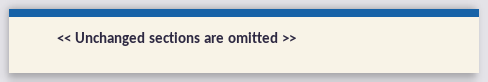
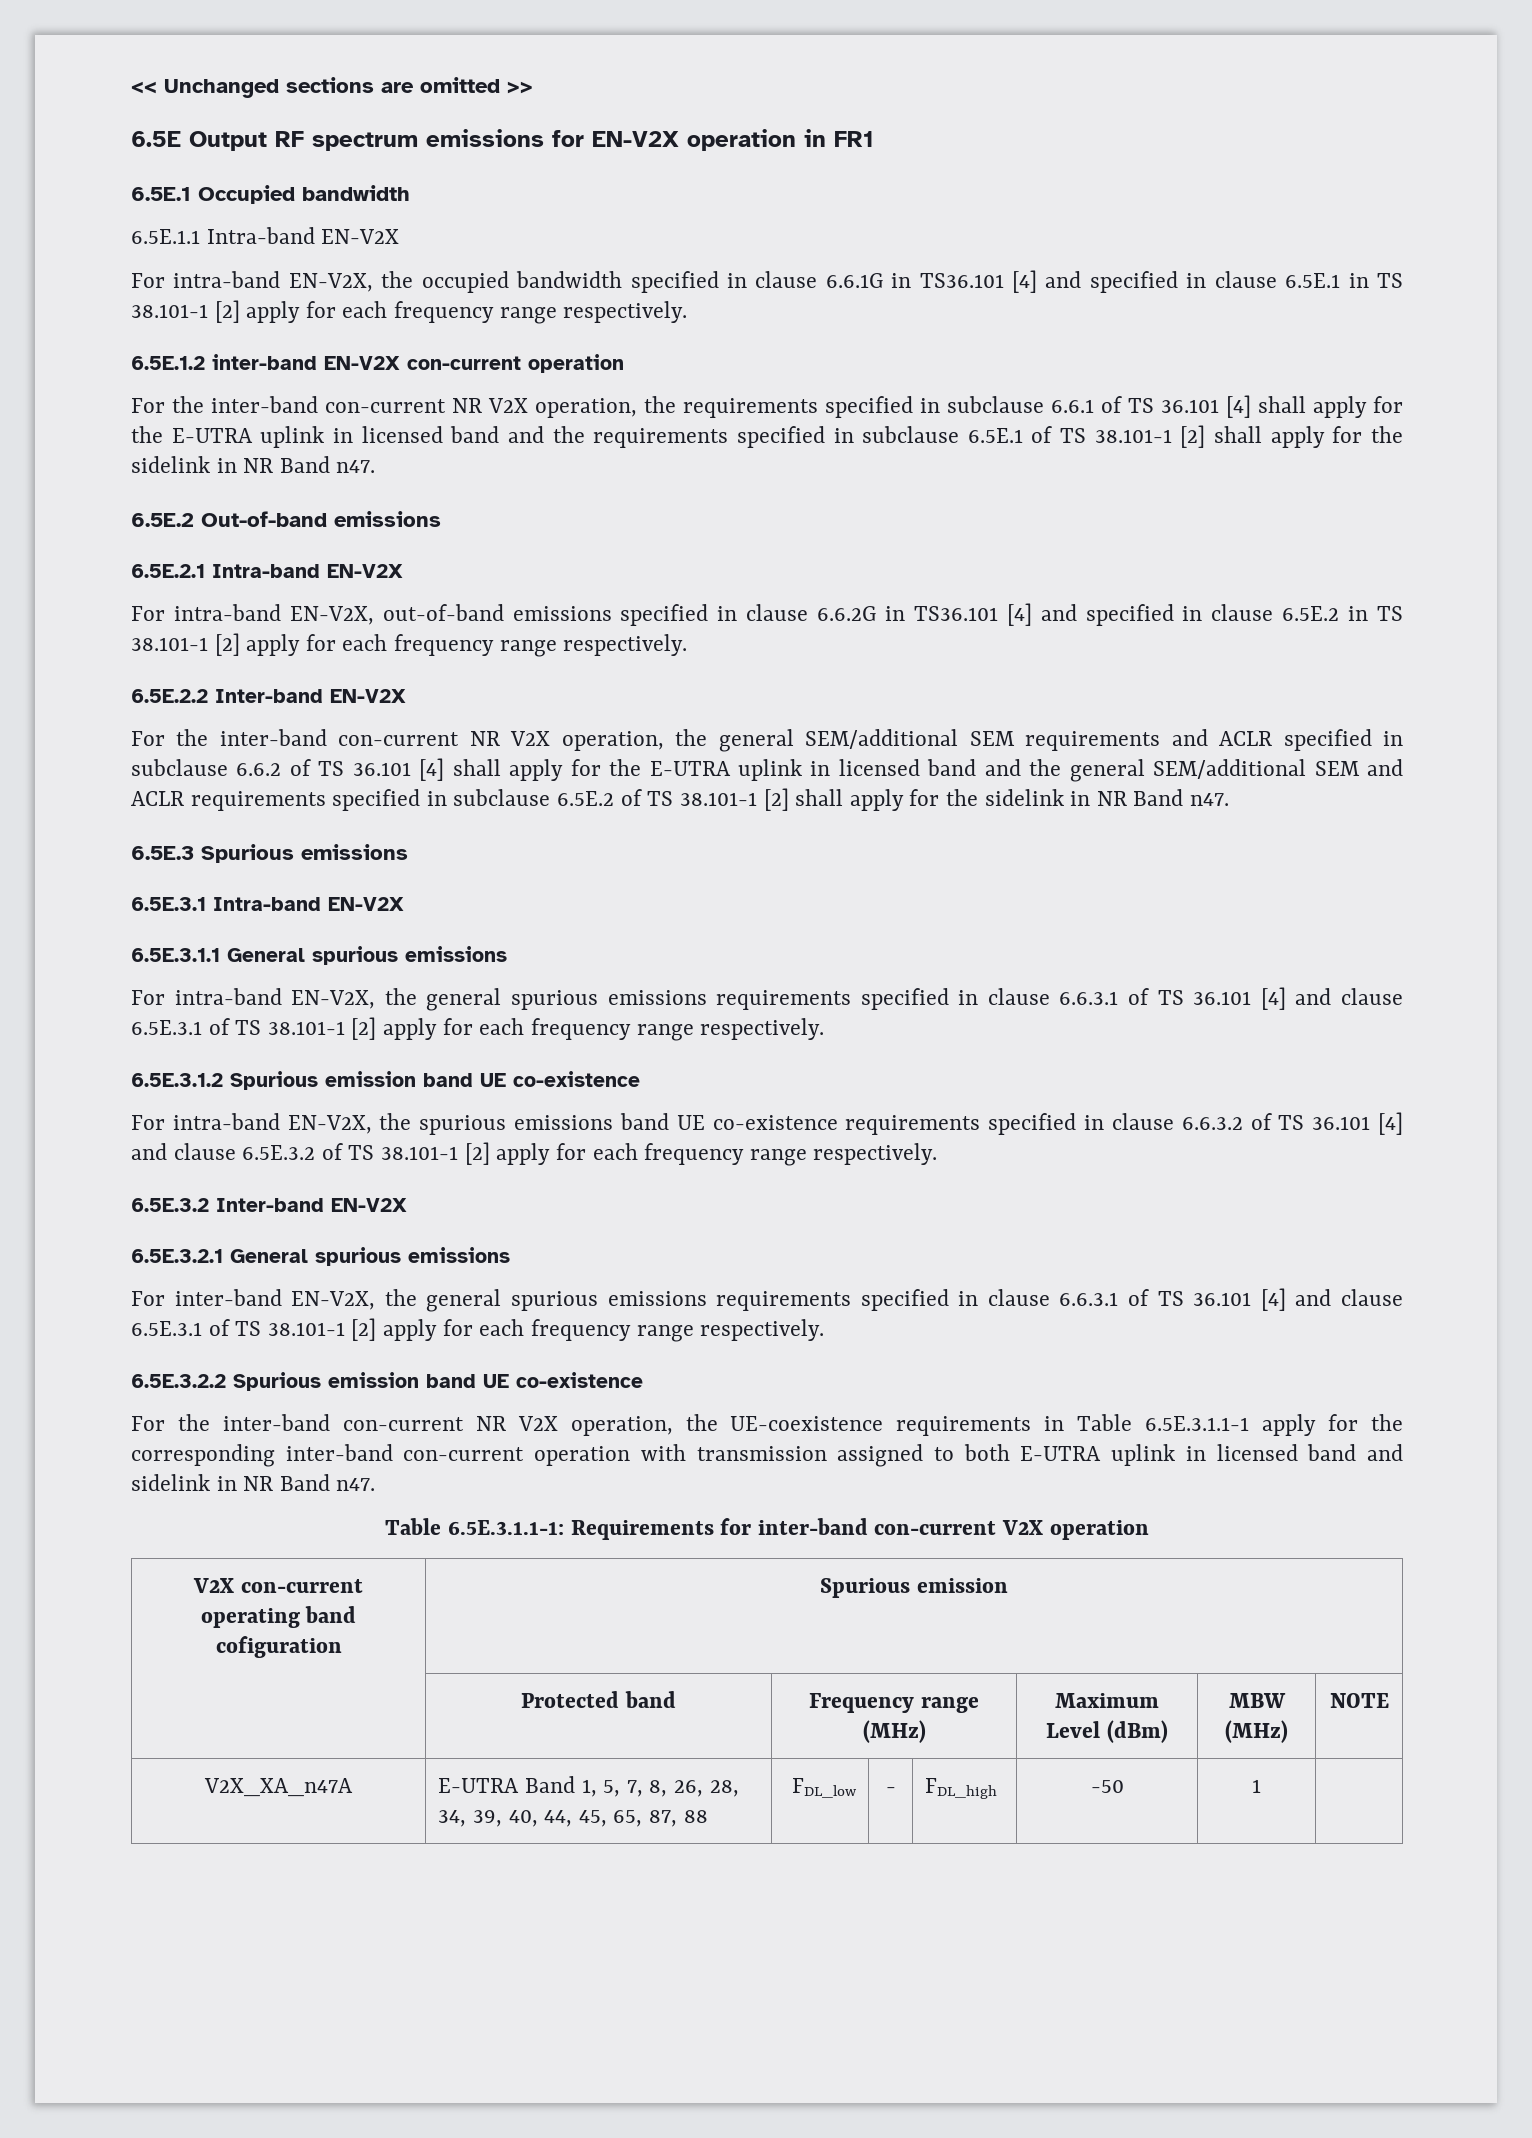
(296, 38) none -> [131,129,874,151] [131,185,410,204] [131,227,400,244] [131,270,1404,293] [131,300,688,324] [131,354,624,373] [131,395,1403,418] [131,425,1404,448] [131,456,376,473] [131,511,441,527] [131,564,403,578] [131,603,1404,626] [131,633,688,657] [131,689,406,703] [131,729,1404,752] [131,758,1404,782] [131,788,1230,811] [131,844,408,863] [131,897,404,911] [131,946,507,965] [131,987,1403,1011] [131,1017,825,1041] [131,1071,640,1090] [131,1112,1403,1135] [131,1142,938,1166] [131,1198,407,1212] [131,1247,510,1266] [131,1288,1403,1312] [131,1318,825,1342] [131,1372,643,1391] [131,1414,1404,1436] [131,1444,1404,1467] [131,1474,376,1491] [385,1518,1149,1540] [193,1578,363,1593] [200,1606,357,1628] [215,1636,342,1658] [820,1578,1008,1598] [521,1691,676,1708] [809,1693,979,1713] [862,1720,926,1743] [1055,1693,1159,1708] [1046,1720,1168,1743] [1228,1693,1286,1708] [1225,1720,1288,1743] [1329,1693,1389,1708] [204,1778,353,1797] [438,1776,739,1797] [438,1810,708,1827] [791,1778,857,1798] [885,1787,896,1793] [925,1778,998,1799] [1090,1780,1124,1793] [1252,1779,1261,1793] // 6.5E Output RF spectrum emissions for EN-V2X operation in FR1 // 6.5E.1 Occupied bandwidth // 6.5E.1.1 Intra-band EN-V2X // For intra-band EN-V2X, the occupied bandwidth specified in clause 6.6.1G in TS36.101 [4] and specified in clause 6.5E.1 in TS 38.101-1 [2] apply for each frequency range respectively. // 6.5E.1.2 inter-band EN-V2X con-current operation // For the inter-band con-current NR V2X operation, the requirements specified in subclause 6.6.1 of TS 36.101 [4] shall apply for the E-UTRA uplink in licensed band and the requirements specified in subclause 6.5E.1 of TS 38.101-1 [2] shall apply for the sidelink in NR Band n47. // 6.5E.2 Out-of-band emissions // 6.5E.2.1 Intra-band EN-V2X // For intra-band EN-V2X, out-of-band emissions specified in clause 6.6.2G in TS36.101 [4] and specified in clause 6.5E.2 in TS 38.101-1 [2] apply for each frequency range respectively. // 6.5E.2.2 Inter-band EN-V2X // For the inter-band con-current NR V2X operation, the general SEM/additional SEM requirements and ACLR specified in subclause 6.6.2 of TS 36.101 [4] shall apply for the E-UTRA uplink in licensed band and the general SEM/additional SEM and ACLR requirements specified in subclause 6.5E.2 of TS 38.101-1 [2] shall apply for the sidelink in NR Band n47. // 6.5E.3 Spurious emissions // 6.5E.3.1 Intra-band EN-V2X // 6.5E.3.1.1 General spurious emissions // For intra-band EN-V2X, the general spurious emissions requirements specified in clause 6.6.3.1 of TS 36.101 [4] and clause 6.5E.3.1 of TS 38.101-1 [2] apply for each frequency range respectively. // 6.5E.3.1.2 Spurious emission band UE co-existence // For intra-band EN-V2X, the spurious emissions band UE co-existence requirements specified in clause 6.6.3.2 of TS 36.101 [4] and clause 6.5E.3.2 of TS 38.101-1 [2] apply for each frequency range respectively. // 6.5E.3.2 Inter-band EN-V2X // 6.5E.3.2.1 General spurious emissions // For inter-band EN-V2X, the general spurious emissions requirements specified in clause 6.6.3.1 of TS 36.101 [4] and clause 6.5E.3.1 of TS 38.101-1 [2] apply for each frequency range respectively. // 6.5E.3.2.2 Spurious emission band UE co-existence // For the inter-band con-current NR V2X operation, the UE-coexistence requirements in Table 6.5E.3.1.1-1 apply for the corresponding inter-band con-current operation with transmission assigned to both E-UTRA uplink in licensed band and sidelink in NR Band n47. // Table 6.5E.3.1.1-1: Requirements for inter-band con-current V2X operation // V2X con-current operating band cofiguration | Spurious emission // | Protected band | Frequency range (MHz) | Maximum Level (dBm) | MBW (MHz) | NOTE // V2X_XA_n47A | E-UTRA Band 1, 5, 7, 8, 26, 28, 34, 39, 40, 44, 45, 65, 87, 88 | FDL_low | - | FDL_high | -50 | 1 |

